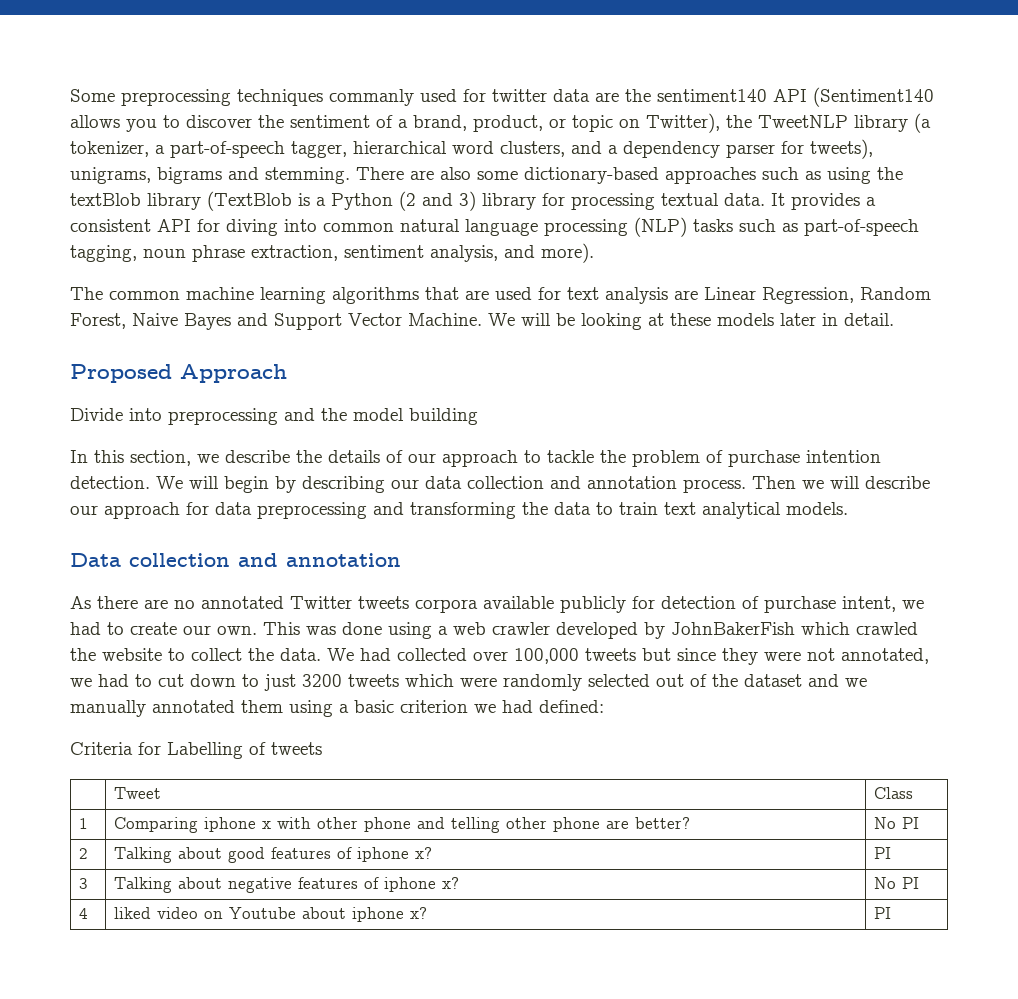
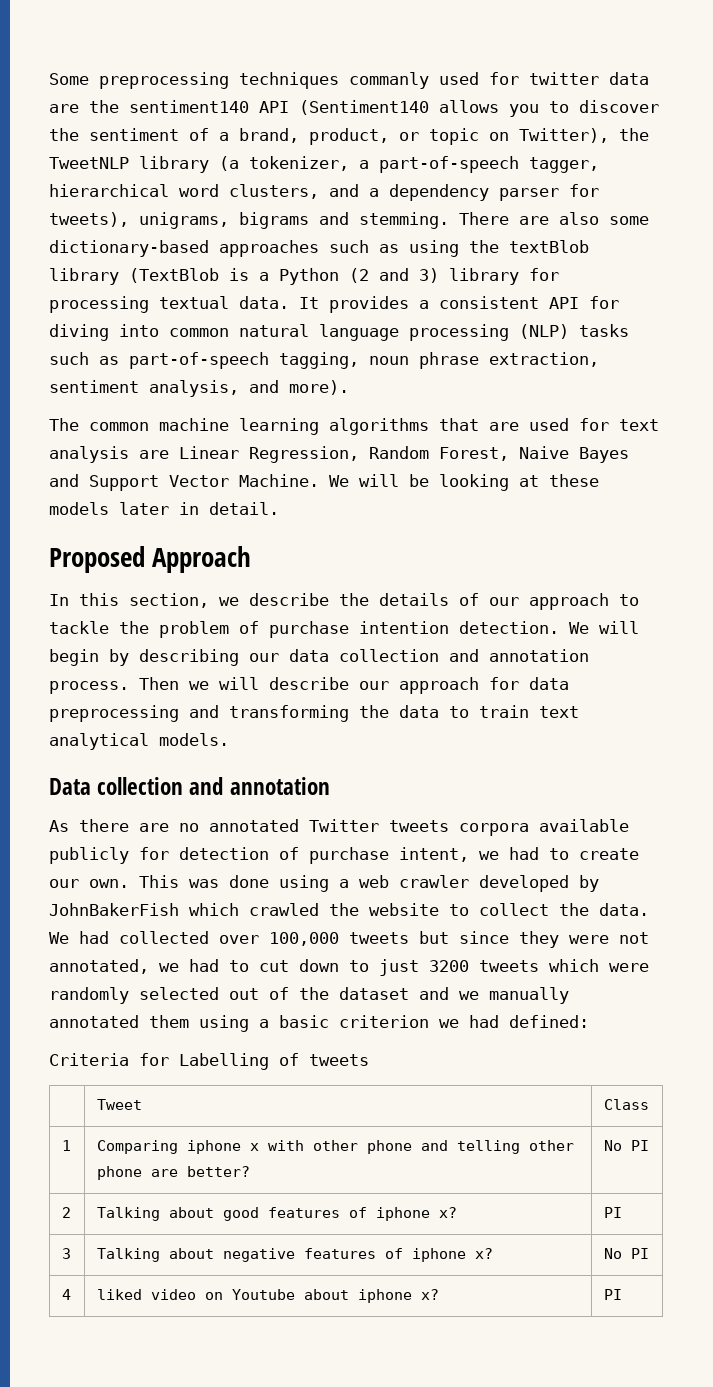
[70,408,478,425] // Divide into preprocessing and the model building -> (252, 559) none

